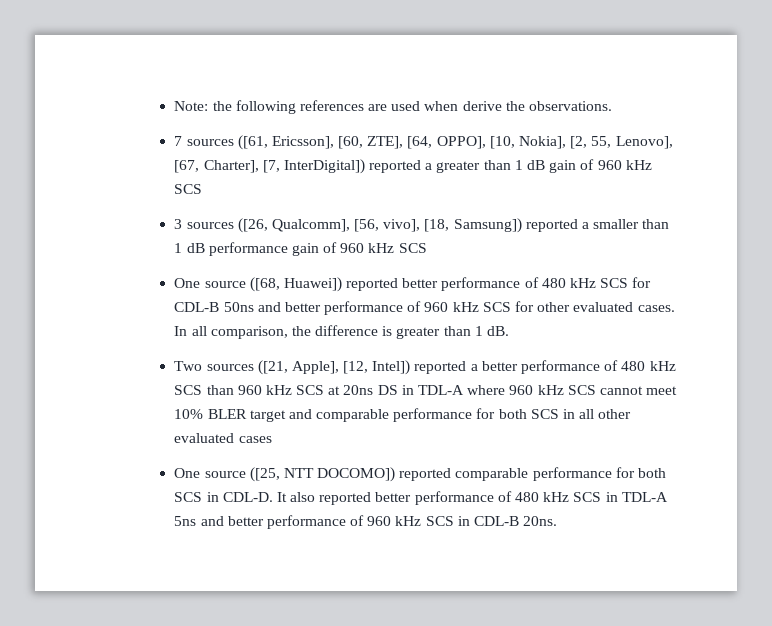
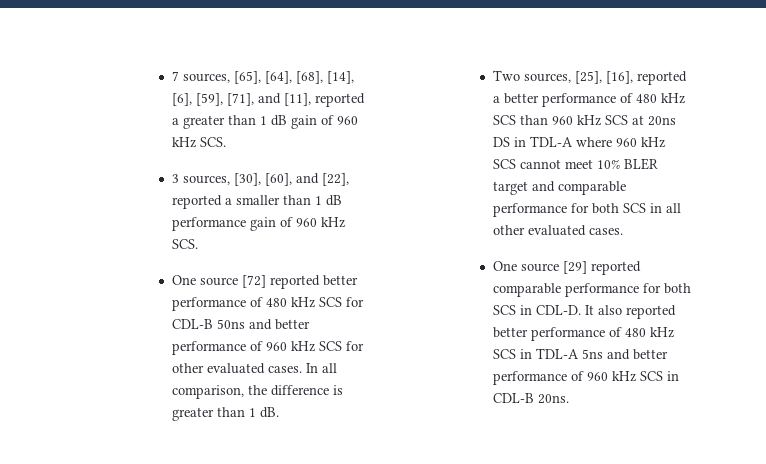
[174,100,613,114] [174,135,673,150] [174,159,365,174] Note: the following references are used when derive the observations. // 7 sources ([61, Ericsson], [60, ZTE], [64, OPPO], [10, Nokia], [2, 55, Lenovo], [67, Charter], [7, InterDigital]) -> [172,71,355,84] [172,93,312,106] 7 sources, [65], [64], [68], [14], [6], [59], [71], and [11],
[174,184,203,194] SCS -> [200,137,227,147] SCS.
[186,218,522,233] sources ([26, Qualcomm], [56, vivo], [18, Samsung]) -> [183,173,350,186] sources, [30], [60], and [22],
[398,243,427,253] [174,277,342,292] SCS // One source ([68, Huawei]) -> [172,239,199,249] [172,275,267,288] SCS. // One source [72]
[206,360,411,375] sources ([21, Apple], [12, Intel]) -> [524,71,634,84] sources, [25], [16],
[238,436,272,443] [174,467,396,482] cases // One source ([25, NTT DOCOMO]) -> [589,228,624,235] [493,261,588,274] cases. // One source [29]

